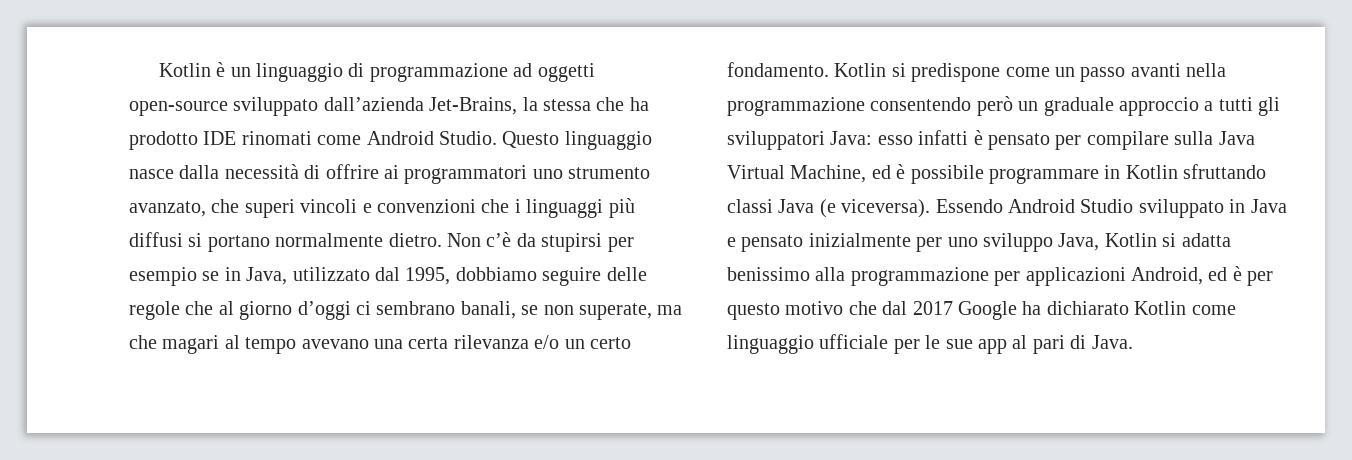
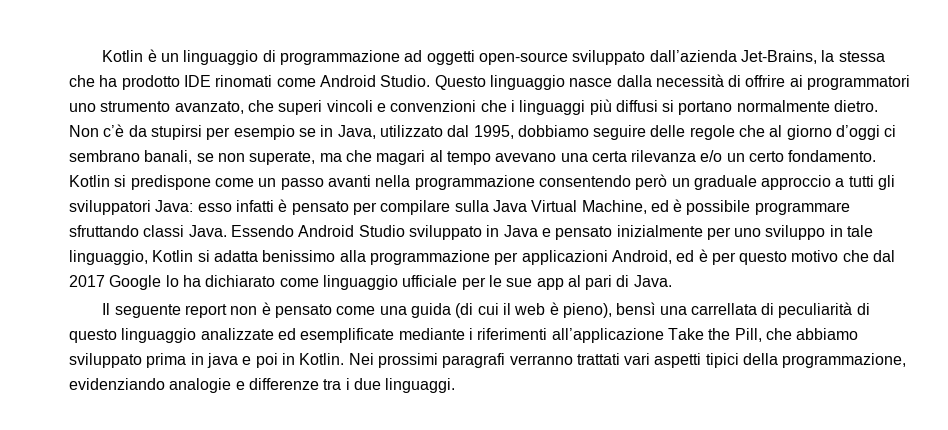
[1104,164,1267,179] [727,199,931,218] in Kotlin sfruttando classi Java (e viceversa). -> [69,225,227,237] sfruttando classi Java.
[1058,233,1100,251] Java, -> [829,225,874,237] [69,250,148,265] in tale linguaggio,
(1017, 310) none -> [165,275,179,287] lo
[1134,301,1187,315] Kotlin -> (276, 281) none
(1133, 342) none -> [102,302,870,318] [69,328,859,343] [69,353,907,368] [69,378,456,393] // Il seguente report non è pensato come una guida (di cui il web è pieno), bensì una carrellata di peculiarità di questo linguaggio analizzate ed esemplificate mediante i riferimenti all’applicazione Take the Pill, che abbiamo sviluppato prima in java e poi in Kotlin. Nei prossimi paragrafi verranno trattati vari aspetti tipici della programmazione, evidenziando analogie e differenze tra i due linguaggi.

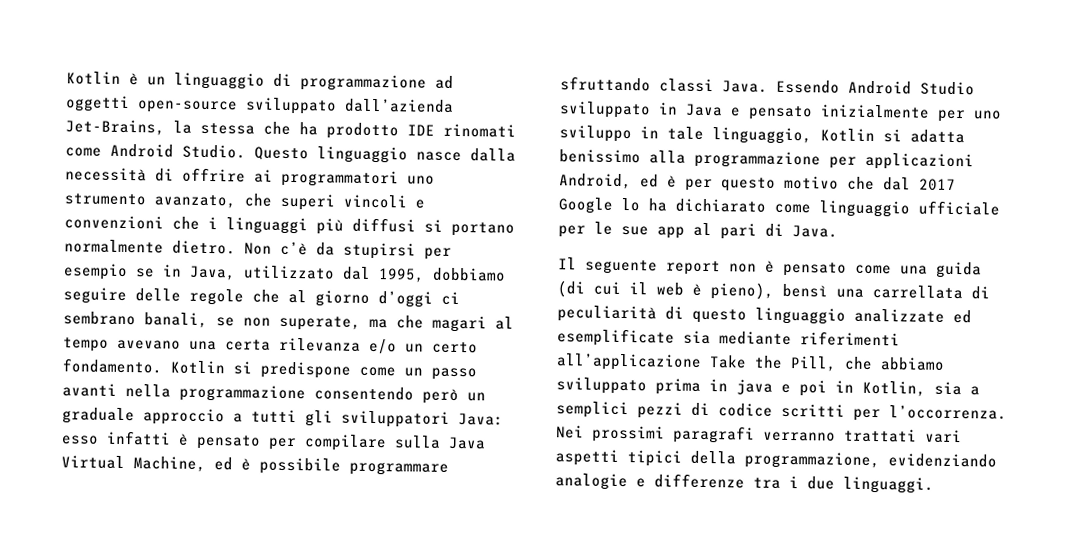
[398,328,473,340] mediante i -> [683,330,792,346] sia mediante
[299,353,345,365] Kotlin. -> [862,380,980,397] [556,401,1007,422] Kotlin, sia a semplici pezzi di codice scritti per l’occorrenza.

